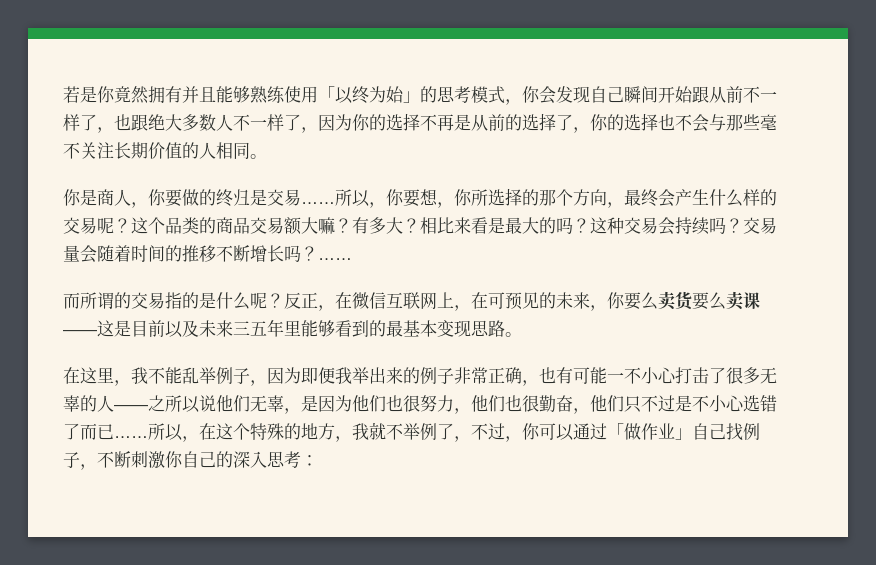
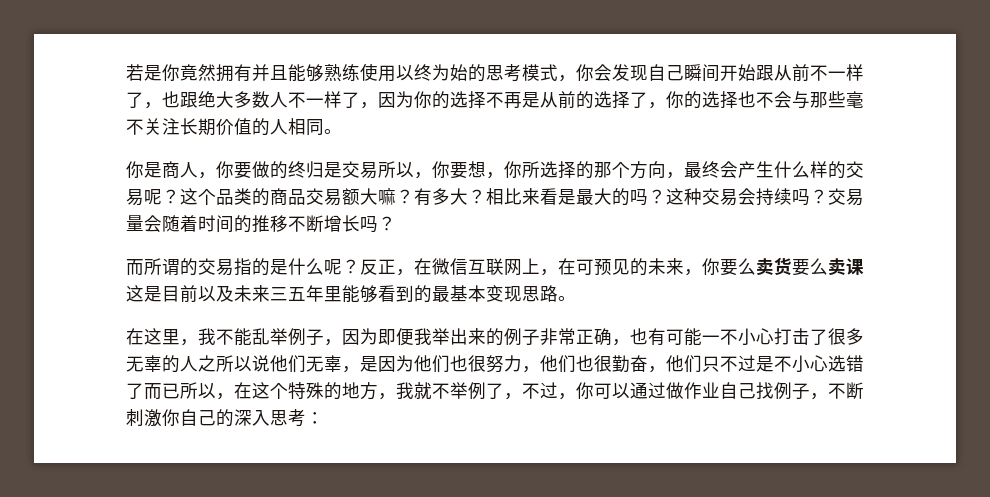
[318,86,335,101] 「 -> (396, 73) none
[403,91,420,103] 」 -> (468, 72) none
[301,202,335,204] …… -> (378, 170) none
[318,258,352,260] …… -> (396, 223) none
[63,330,97,335] —— -> (864, 266) none
[114,405,148,410] —— -> (198, 364) none
[114,436,148,438] …… -> (180, 391) none
[607,423,692,440] 「做作业」 -> [666,382,720,399] 做作业

